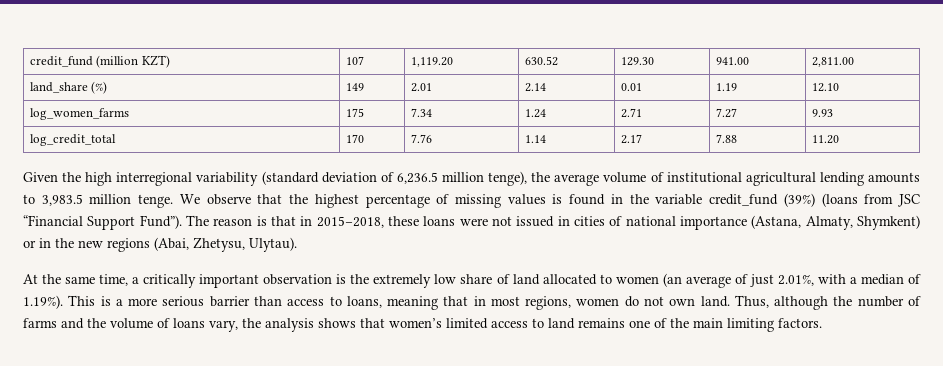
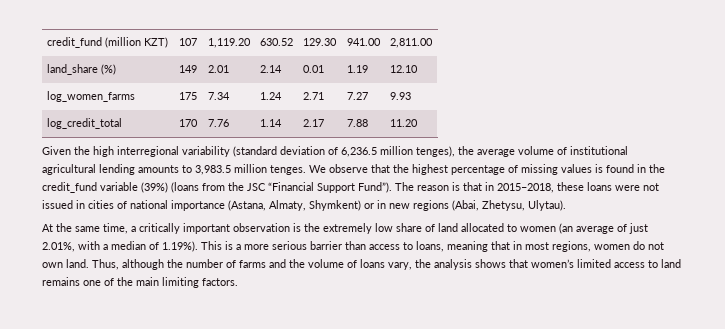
[488,171,528,186] tenge), -> [416,146,455,157] tenges),
[138,194,174,208] tenge. -> [270,165,306,175] tenges.
[655,194,779,206] variable credit_fund -> [42,182,138,193] credit_fund variable
(894, 199) none -> [228,182,244,191] the
[55,238,74,248] the -> (386, 204) none

